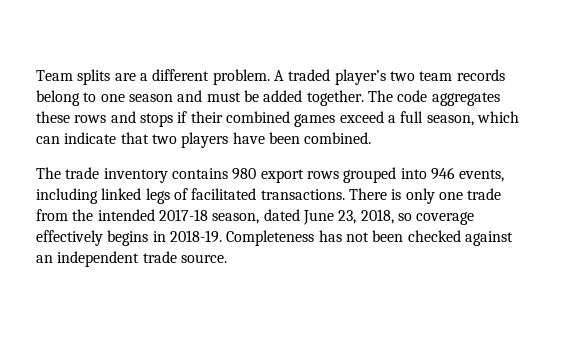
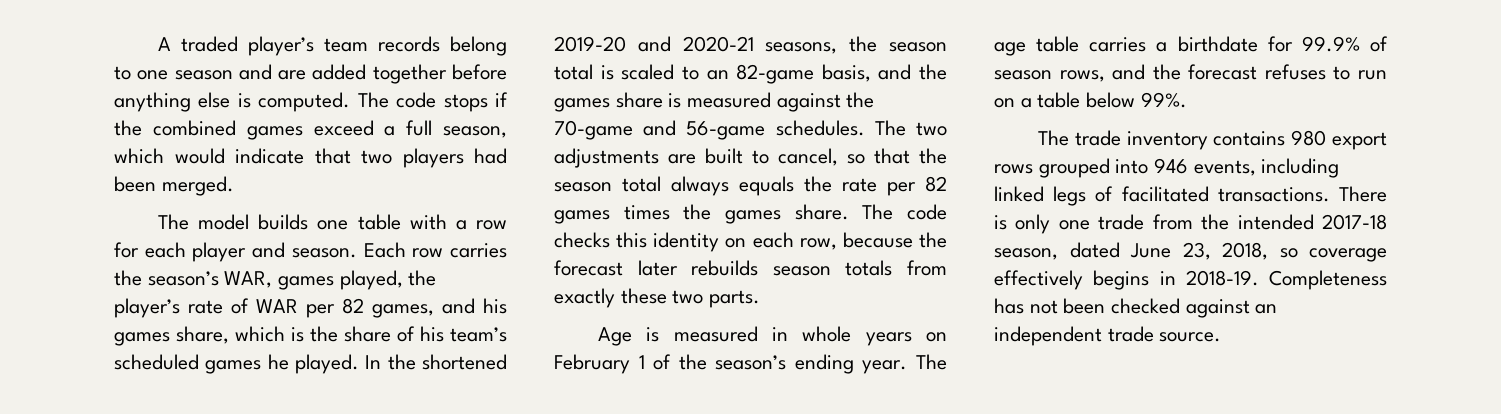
[36,69,270,85] Team splits are a different problem. -> (158, 44) none
[389,71,415,81] two -> (315, 46) none
[206,90,500,106] [36,111,136,123] must be added together. The code aggregates these rows and -> [278,64,507,84] [114,92,437,112] are added together before anything else is computed. The code
[190,111,223,123] their -> [114,120,142,136] the
[36,136,60,144] can -> [174,148,225,164] would
[232,132,372,144] have been combined. -> [474,148,507,164] [114,176,234,196] [158,214,507,230] [114,242,508,262] [114,270,437,290] [114,298,507,318] [114,326,507,346] [114,354,507,374] [554,36,947,54] [554,64,947,84] [554,92,875,112] [554,120,947,140] [554,148,947,168] [554,176,947,196] [554,204,947,224] [554,232,947,252] [554,260,947,276] [554,288,761,308] [598,326,947,346] [554,354,947,374] [994,36,1388,56] [994,64,1387,82] [994,92,1187,108] had been merged. // The model builds one table with a row for each player and season. Each row carries the season’s WAR, games played, the player’s rate of WAR per 82 games, and his games share, which is the share of his team’s scheduled games he played. In the shortened 2019-20 and 2020-21 seasons, the season total is scaled to an 82-game basis, and the games share is measured against the 70-game and 56-game schedules. The two adjustments are built to cancel, so that the season total always equals the rate per 82 games times the games share. The code checks this identity on each row, because the forecast later rebuilds season totals from exactly these two parts. // Age is measured in whole years on February 1 of the season’s ending year. The age table carries a birthdate for 99.9% of season rows, and the forecast refuses to run on a table below 99%.

